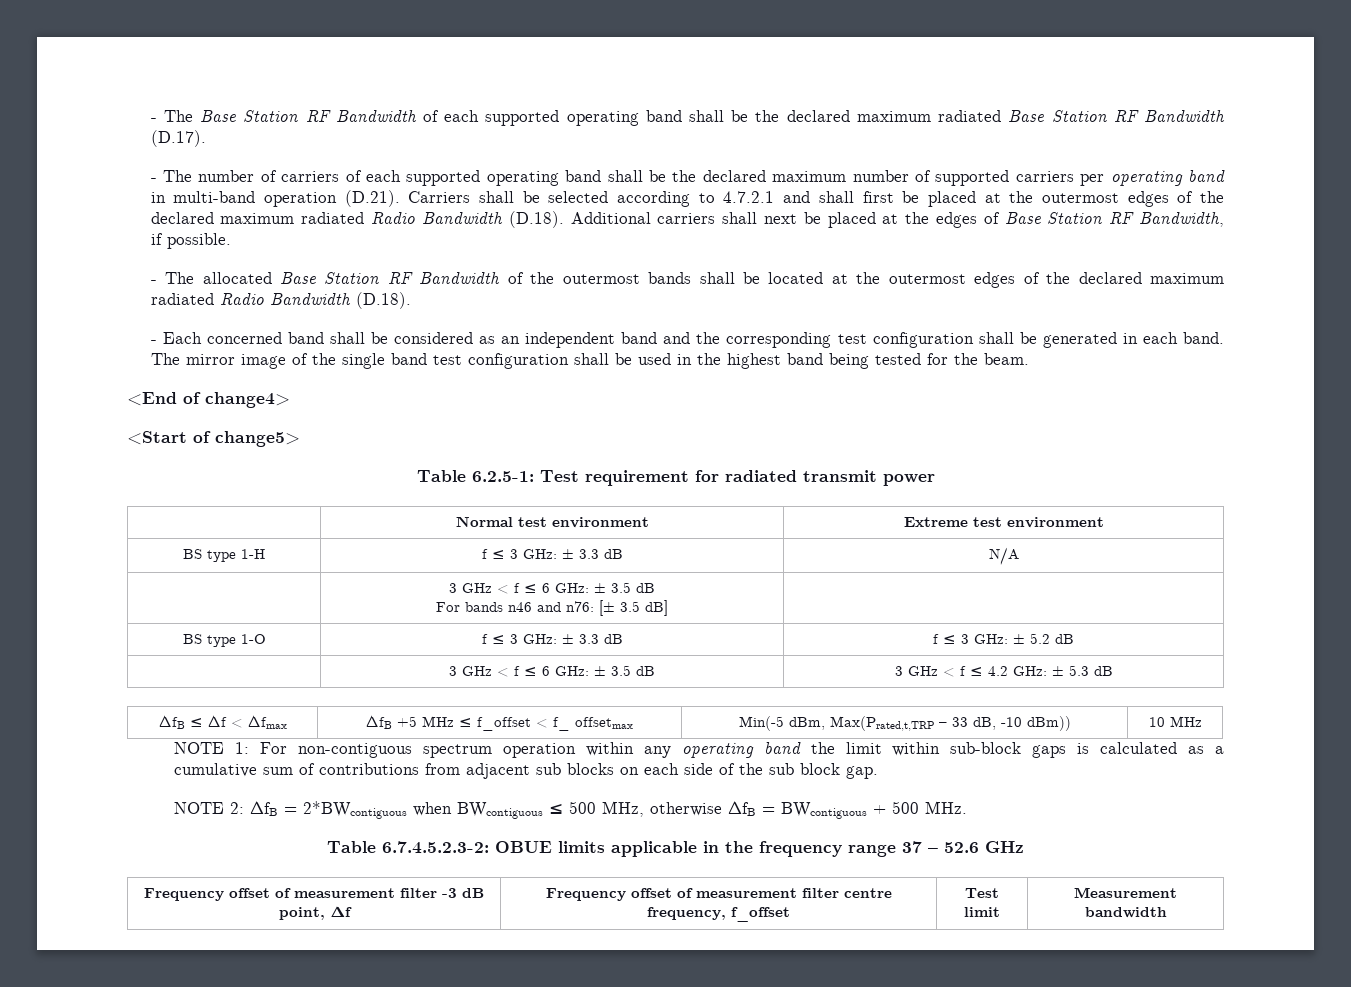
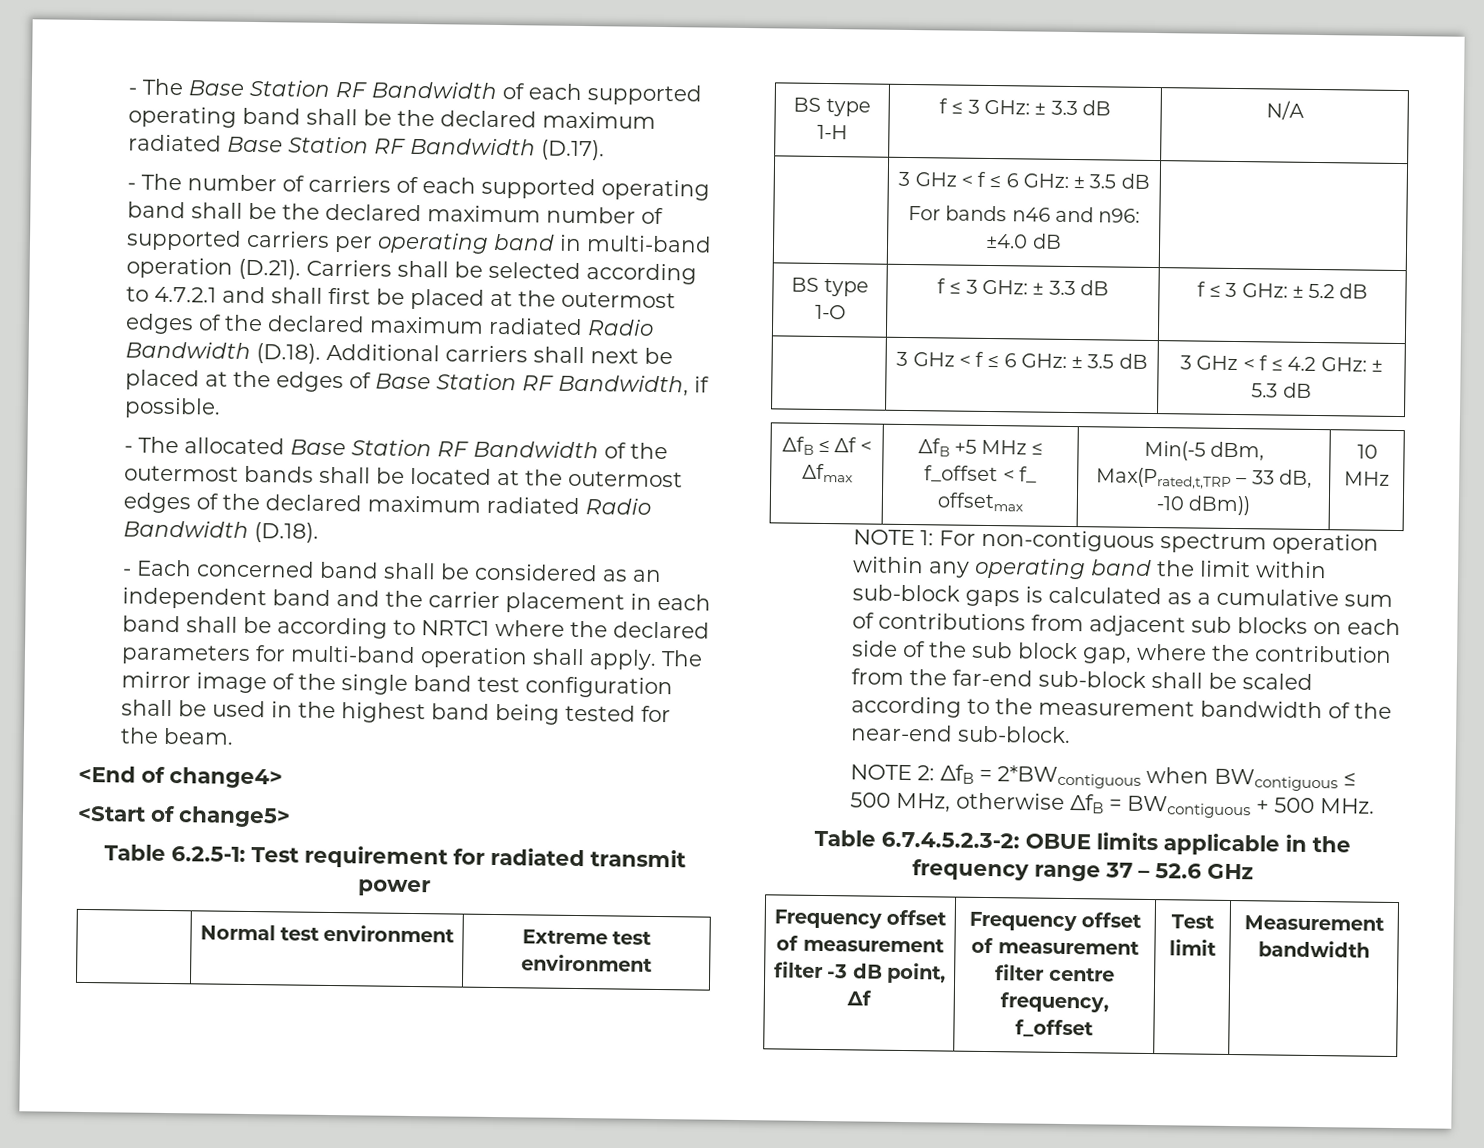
[726,332,1224,348] corresponding test configuration shall be generated in each band. -> [428,591,712,614] [122,615,711,639] [121,644,658,670] carrier placement in each band shall be according to NRTC1 where the declared parameters for multi-band operation shall apply.
[566,600,668,616] n76: [± 3.5 dB] -> [1098,208,1141,223] [986,233,1062,249] n96: ±4.0 dB
[846,766,879,779] gap. -> [1082,643,1393,664] [851,668,1314,690] [851,696,1393,719] [850,724,1072,744] gap, where the contribution from the far-end sub-block shall be scaled according to the measurement bandwidth of the near-end sub-block.

